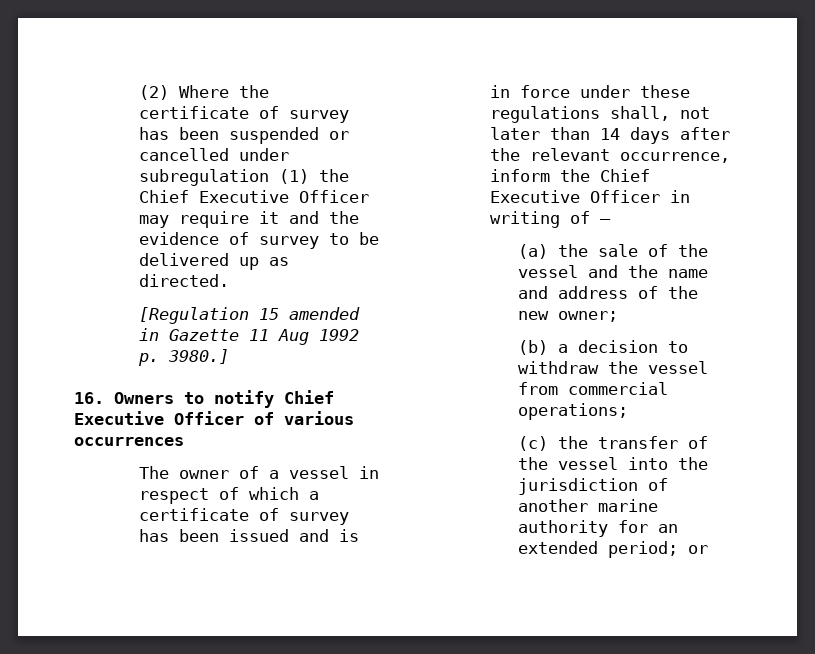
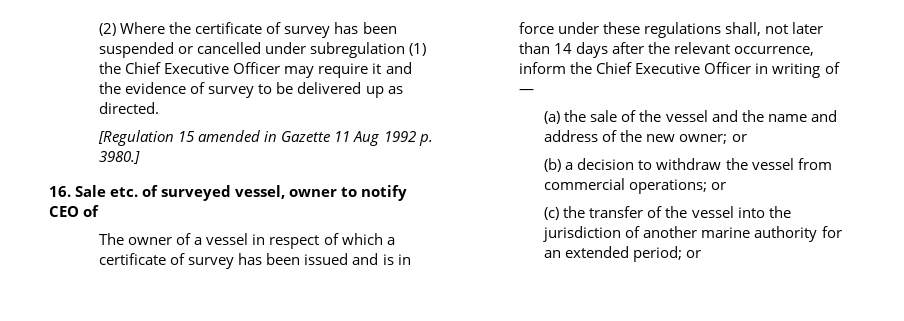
[114,390,334,408] [74,411,354,425] [74,437,184,446] Owners to notify Chief Executive Officer of various occurrences -> [75,185,408,201] [49,205,100,217] Sale etc. of surveyed vessel, owner to notify CEO of
(618, 316) none -> [731,134,747,142] or
(628, 411) none -> [711,182,727,190] or

